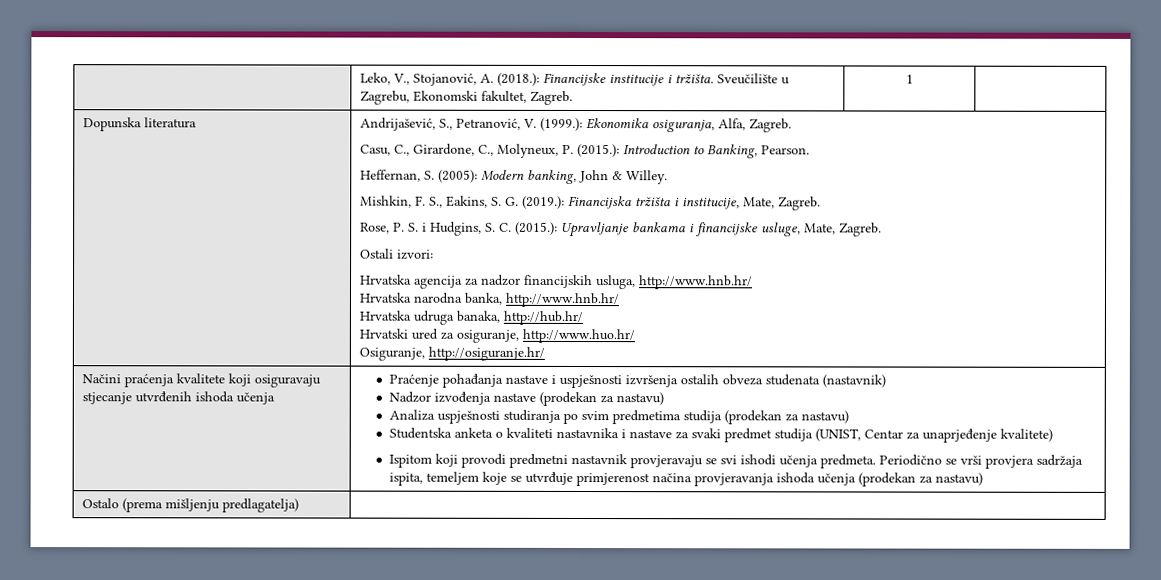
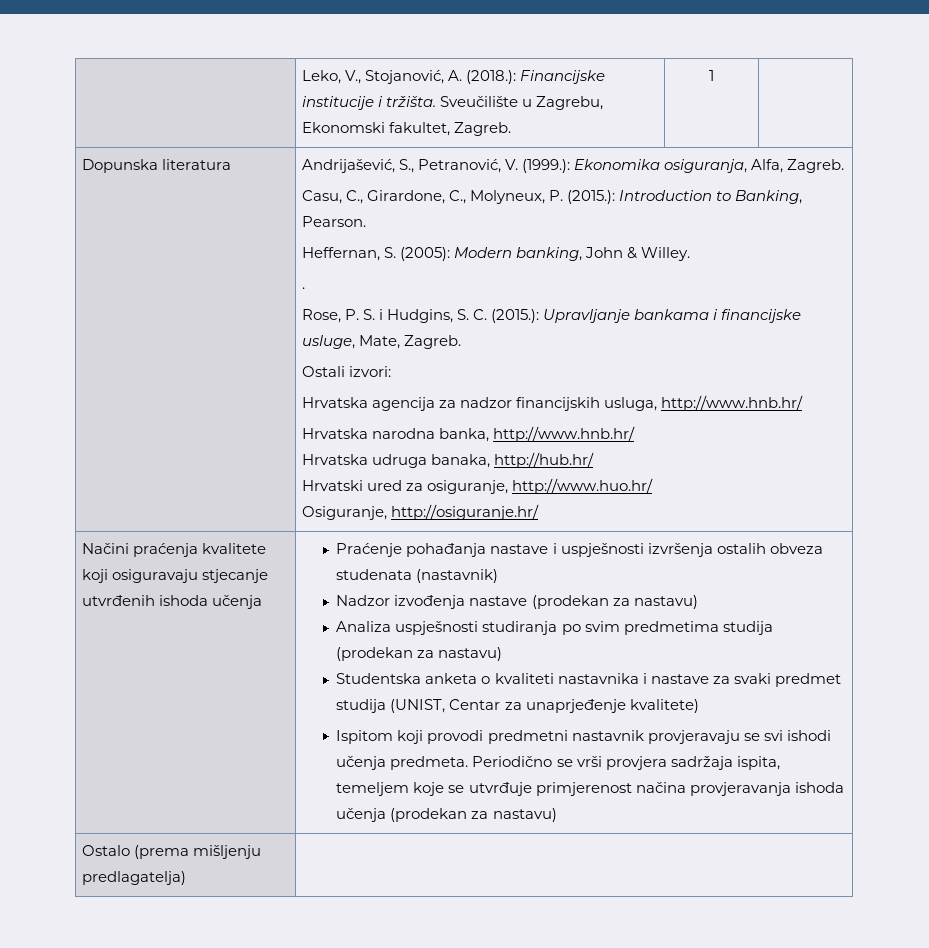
[360,195,822,211] Mishkin, F. S., Eakins, S. G. (2019.): Financijska tržišta i institucije, Mate, Zagreb. -> [301,287,305,289] .

